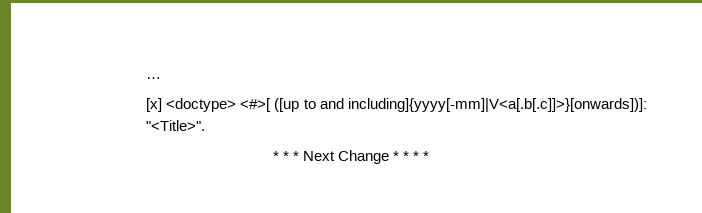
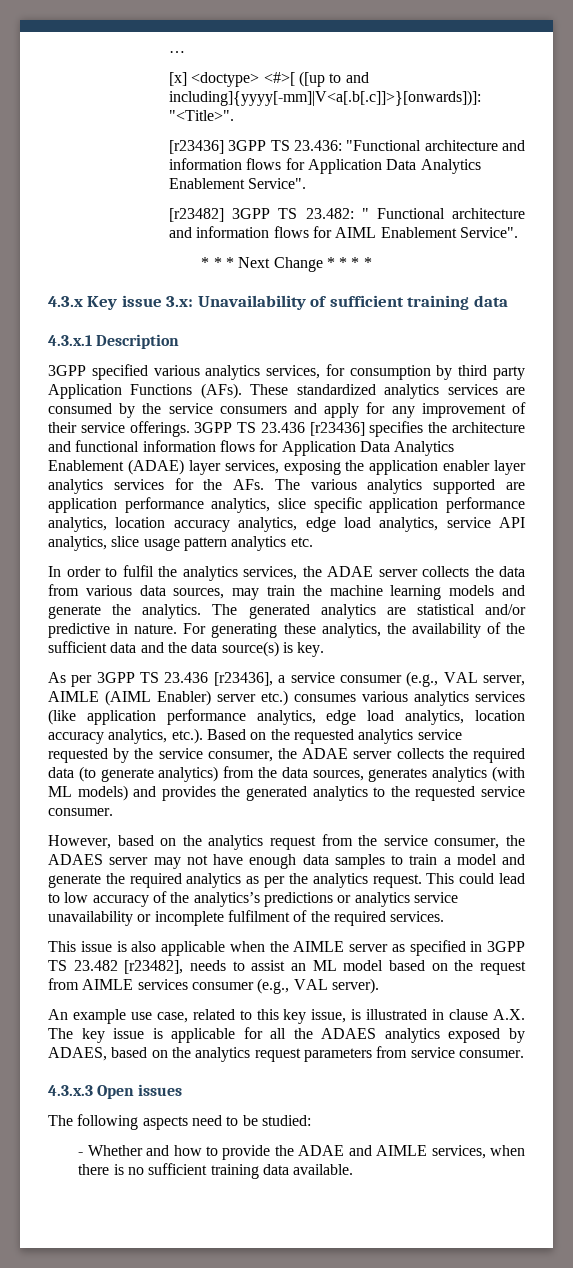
(206, 125) none -> [169,140,526,154] [169,158,481,174] [169,178,307,189] [169,208,525,222] [169,226,518,238] // [r23436] 3GPP TS 23.436: "Functional architecture and information flows for Application Data Analytics Enablement Service". // [r23482] 3GPP TS 23.482: " Functional architecture and information flows for AIML Enablement Service".
(430, 156) none -> [48,295,508,310] [48,334,180,349] [48,364,525,380] [48,383,525,399] [48,402,526,418] [48,421,525,437] [48,440,455,456] [48,459,526,475] [48,478,525,494] [48,497,526,513] [48,517,525,532] [48,536,313,551] [48,565,525,581] [48,584,526,600] [48,604,526,619] [48,622,526,638] [48,641,325,657] [48,671,525,687] [48,690,525,706] [48,709,525,725] [48,728,462,744] [48,748,525,763] [48,766,525,782] [48,785,526,801] [48,808,113,816] [48,834,526,850] [48,854,525,869] [48,873,525,888] [48,891,458,907] [48,910,445,926] [48,940,525,956] [48,960,526,975] [48,978,379,994] [48,1009,525,1024] [48,1027,526,1043] [48,1046,524,1062] [48,1084,183,1099] [48,1114,311,1130] [78,1145,526,1160] [78,1163,354,1179] // 4.3.x Key issue 3.x: Unavailability of sufficient training data // 4.3.x.1 Description // 3GPP specified various analytics services, for consumption by third party Application Functions (AFs). These standardized analytics services are consumed by the service consumers and apply for any improvement of their service offerings. 3GPP TS 23.436 [r23436] specifies the architecture and functional information flows for Application Data Analytics Enablement (ADAE) layer services, exposing the application enabler layer analytics services for the AFs. The various analytics supported are application performance analytics, slice specific application performance analytics, location accuracy analytics, edge load analytics, service API analytics, slice usage pattern analytics etc. // In order to fulfil the analytics services, the ADAE server collects the data from various data sources, may train the machine learning models and generate the analytics. The generated analytics are statistical and/or predictive in nature. For generating these analytics, the availability of the sufficient data and the data source(s) is key. // As per 3GPP TS 23.436 [r23436], a service consumer (e.g., VAL server, AIMLE (AIML Enabler) server etc.) consumes various analytics services (like application performance analytics, edge load analytics, location accuracy analytics, etc.). Based on the requested analytics service requested by the service consumer, the ADAE server collects the required data (to generate analytics) from the data sources, generates analytics (with ML models) and provides the generated analytics to the requested service consumer. // However, based on the analytics request from the service consumer, the ADAES server may not have enough data samples to train a model and generate the required analytics as per the analytics request. This could lead to low accuracy of the analytics’s predictions or analytics service unavailability or incomplete fulfilment of the required services. // This issue is also applicable when the AIMLE server as specified in 3GPP TS 23.482 [r23482], needs to assist an ML model based on the request from AIMLE services consumer (e.g., VAL server). // An example use case, related to this key issue, is illustrated in clause A.X. The key issue is applicable for all the ADAES analytics exposed by ADAES, based on the analytics request parameters from service consumer. // 4.3.x.3 Open issues // The following aspects need to be studied: // - Whether and how to provide the ADAE and AIMLE services, when there is no sufficient training data available.

